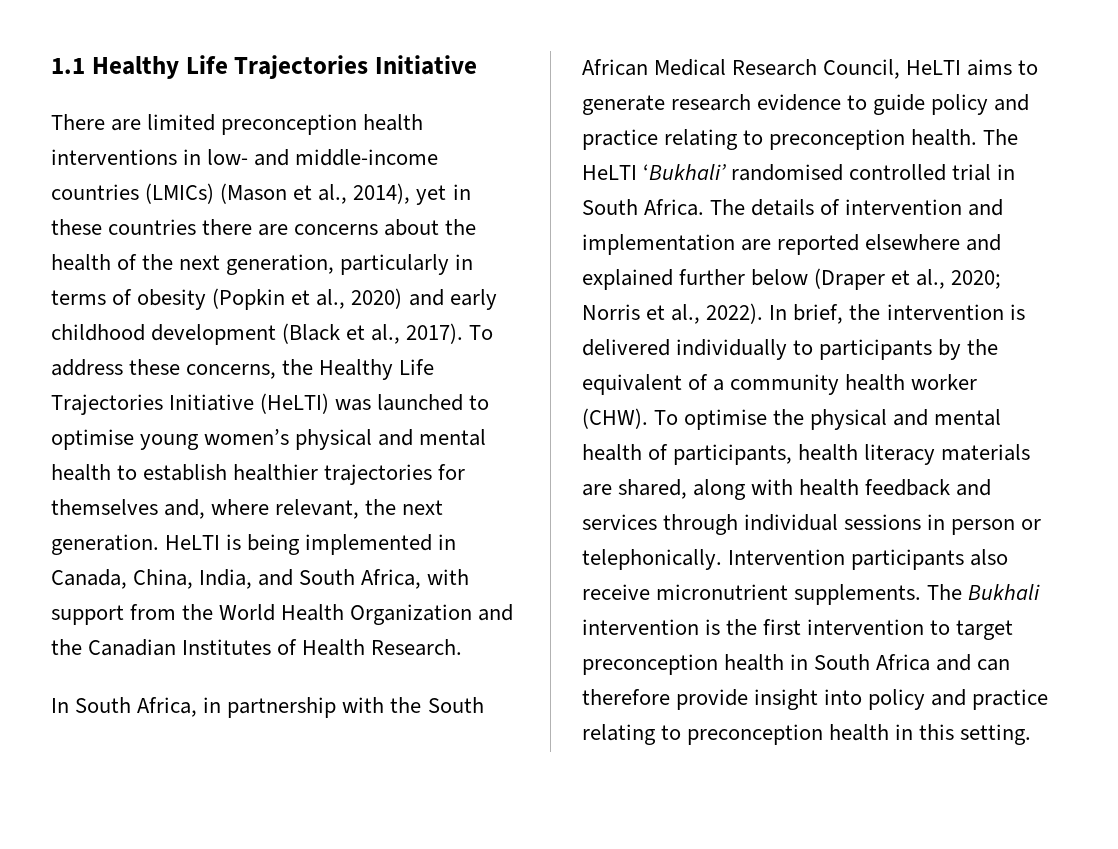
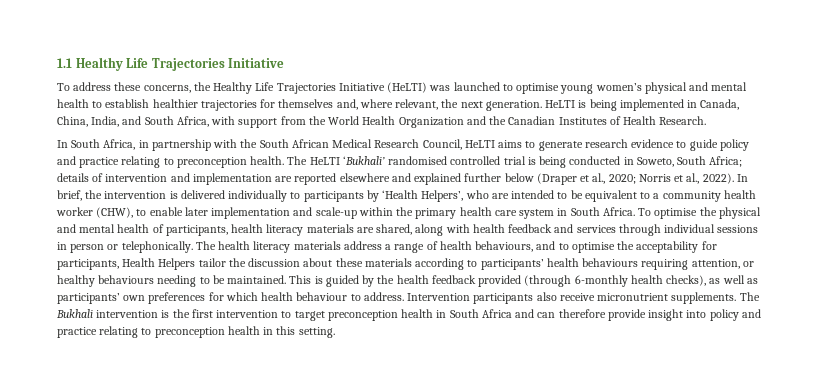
[51,114,424,135] [51,149,439,166] [51,183,471,205] [51,219,477,236] [51,254,474,275] [51,288,497,310] [51,323,464,345] There are limited preconception health interventions in low- and middle-income countries (LMICs) (Mason et al., 2014), yet in these countries there are concerns about the health of the next generation, particularly in terms of obesity (Popkin et al., 2020) and early childhood development (Black et al., 2017). -> (285, 63) none
[997,164,1016,180] [582,199,746,216] in South Africa. The -> [527,156,743,168] is being conducted in Soweto, South Africa;
[967,339,999,355] [582,374,978,395] [582,408,648,429] the equivalent of a community health worker (CHW). -> [382,190,756,202] [56,207,635,219] ‘Health Helpers’, who are intended to be equivalent to a community health worker (CHW), to enable later implementation and scale-up within the primary health care system in South Africa.
(722, 559) none -> [195,241,717,253] [57,258,754,270] [57,275,758,287] [57,292,404,304] The health literacy materials address a range of health behaviours, and to optimise the acceptability for participants, Health Helpers tailor the discussion about these materials according to participants’ health behaviours requiring attention, or healthy behaviours needing to be maintained. This is guided by the health feedback provided (through 6-monthly health checks), as well as participants’ own preferences for which health behaviour to address.

